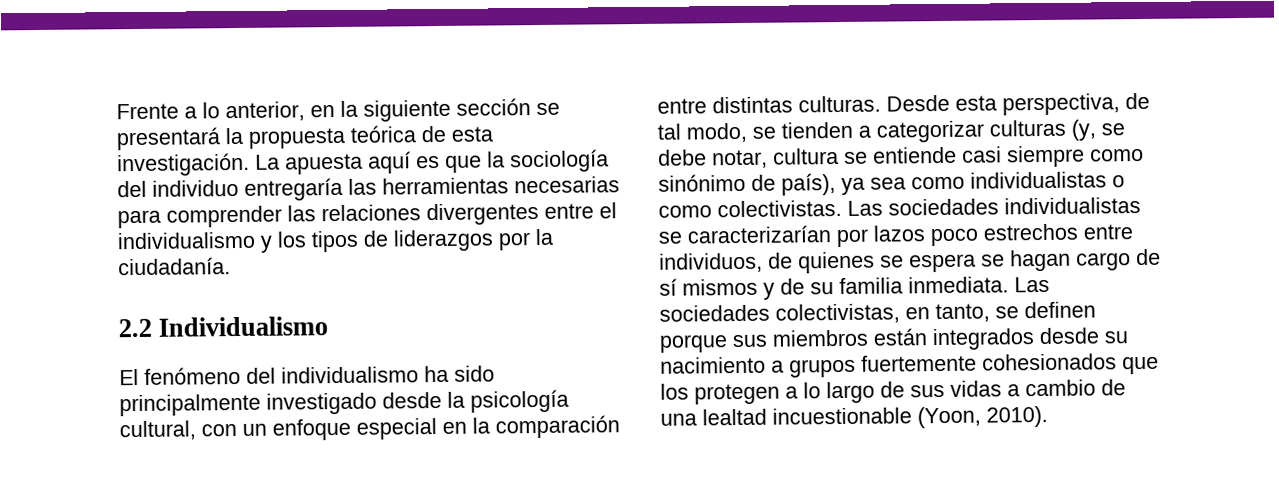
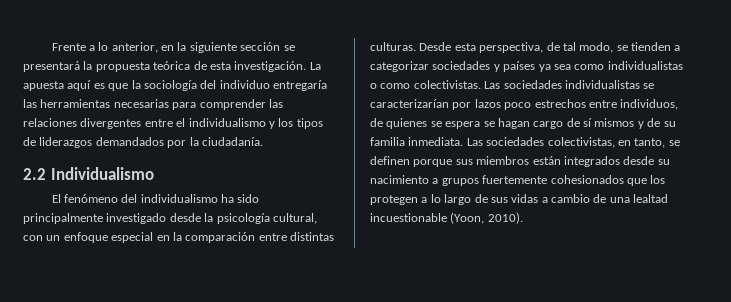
(494, 240) none -> [95,137,164,146] demandados
[989,119,1125,141] [658,145,1144,169] [658,173,836,196] culturas (y, se debe notar, cultura se entiende casi siempre como sinónimo de país), -> [432,61,536,72] sociedades y países

